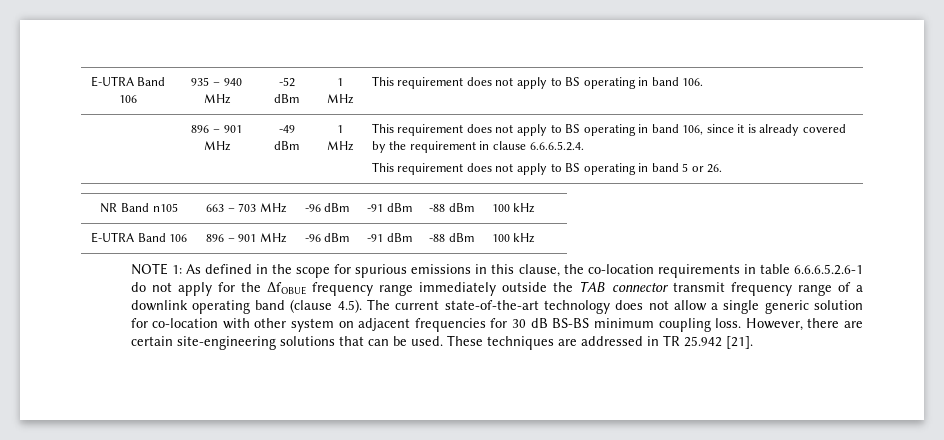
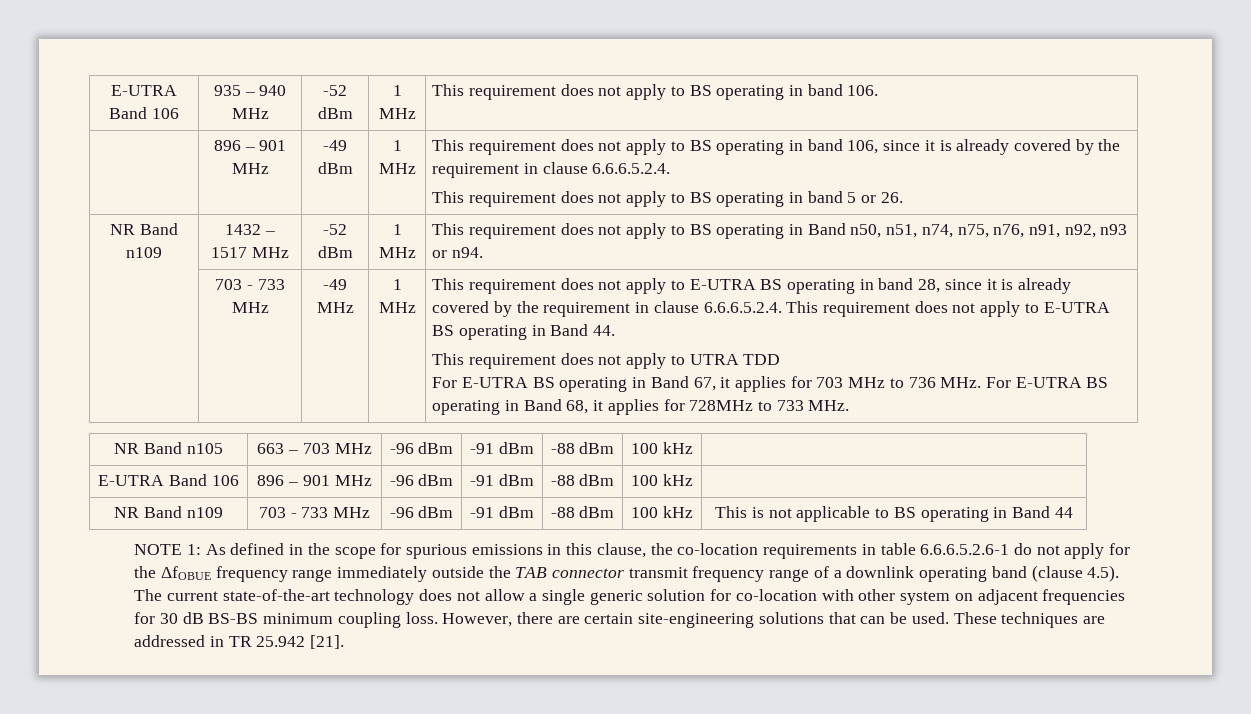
(723, 168) none -> [110,223,178,235] [126,247,162,258] [225,224,275,235] [211,247,289,258] [323,224,347,235] [317,246,353,258] [392,224,402,235] [378,247,416,258] [432,223,1128,239] [432,247,483,258] [215,279,285,290] [231,302,269,313] [323,279,347,290] [316,302,354,313] [392,279,402,290] [378,302,416,313] [432,278,1072,294] [432,301,1110,317] [432,324,616,340] [432,353,781,369] [432,376,1109,392] [432,399,850,415] // NR Band n109 | 1432 – 1517 MHz | -52 dBm | 1 MHz | This requirement does not apply to BS operating in Band n50, n51, n74, n75, n76, n91, n92, n93 or n94. // | 703 - 733 MHz | -49 MHz | 1 MHz | This requirement does not apply to E-UTRA BS operating in band 28, since it is already covered by the requirement in clause 6.6.6.5.2.4. This requirement does not apply to E-UTRA BS operating in Band 44. // This requirement does not apply to UTRA TDD // For E-UTRA BS operating in Band 67, it applies for 703 MHz to 736 MHz. For E-UTRA BS operating in Band 68, it applies for 728MHz to 733 MHz.
(536, 238) none -> [114,506,223,518] [258,507,371,518] [389,506,454,518] [470,506,534,518] [550,506,615,518] [631,506,693,518] [715,506,1073,522] // NR Band n109 | 703 - 733 MHz | -96 dBm | -91 dBm | -88 dBm | 100 kHz | This is not applicable to BS operating in Band 44

